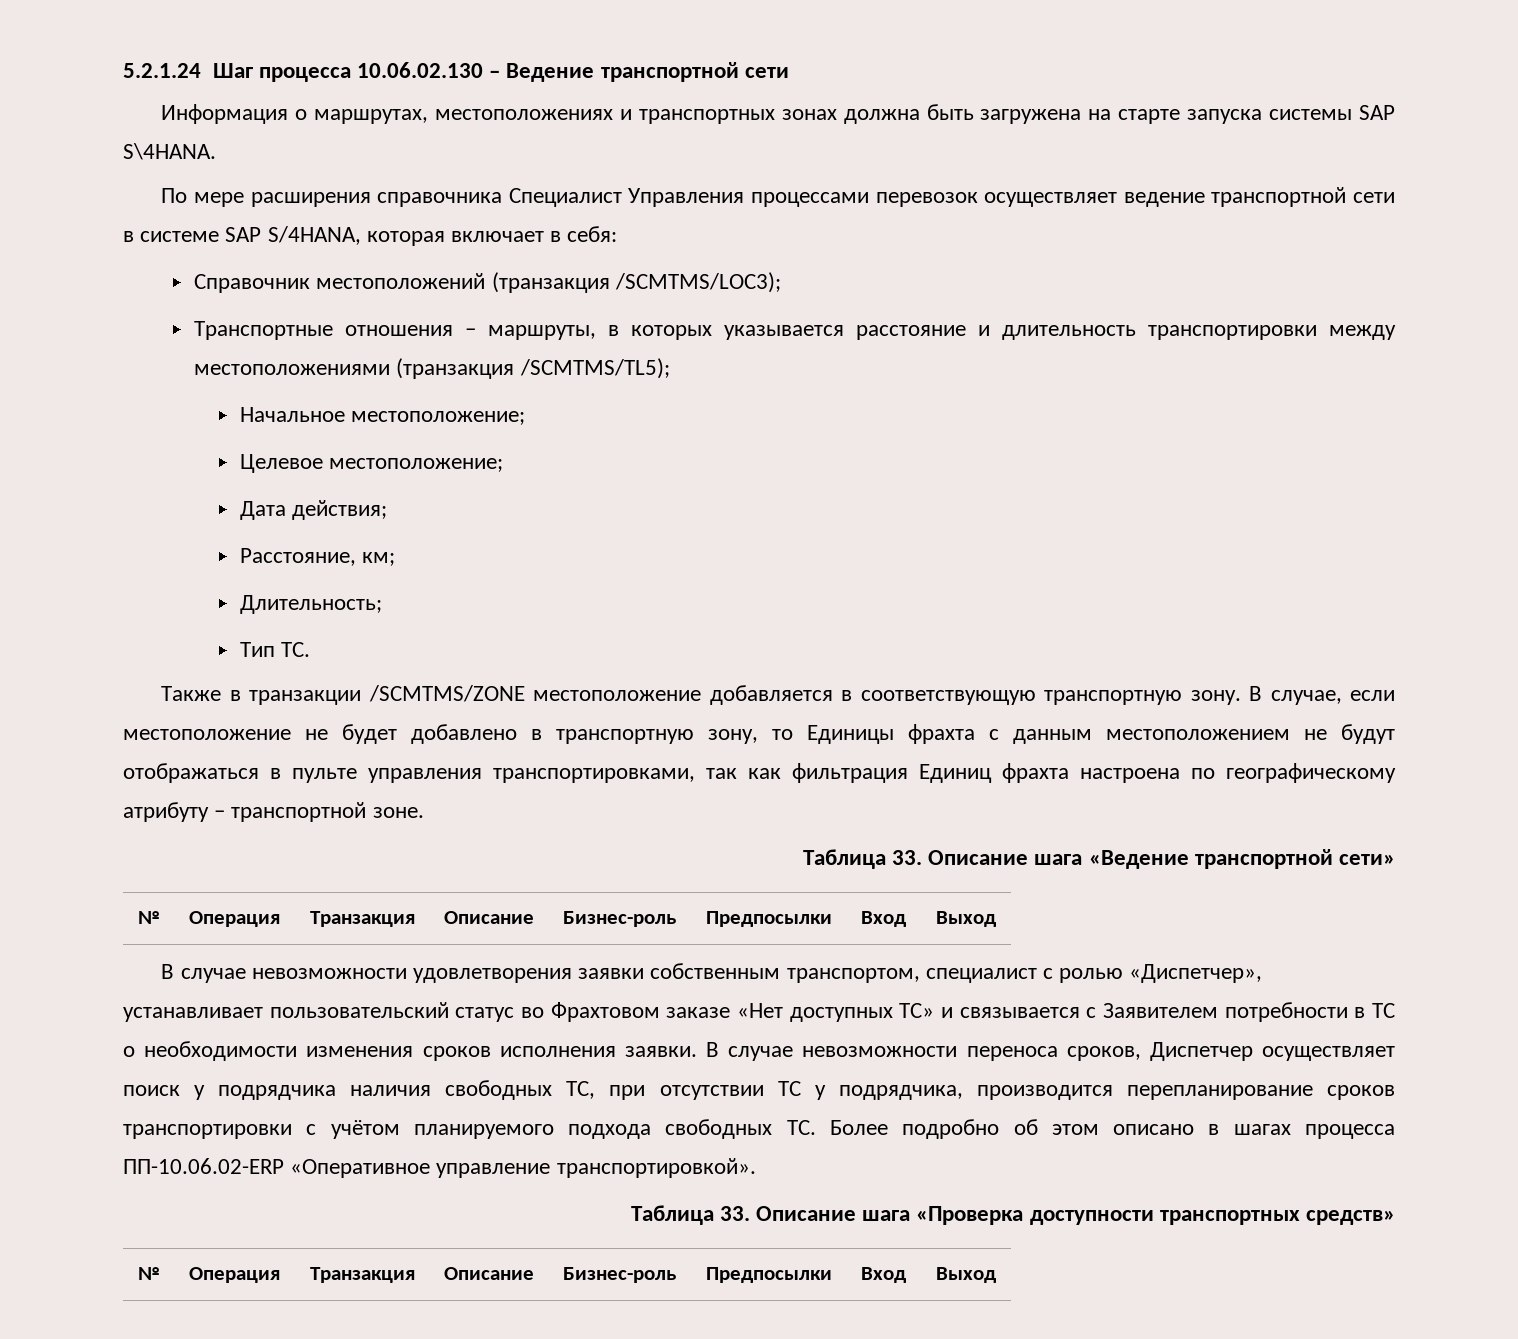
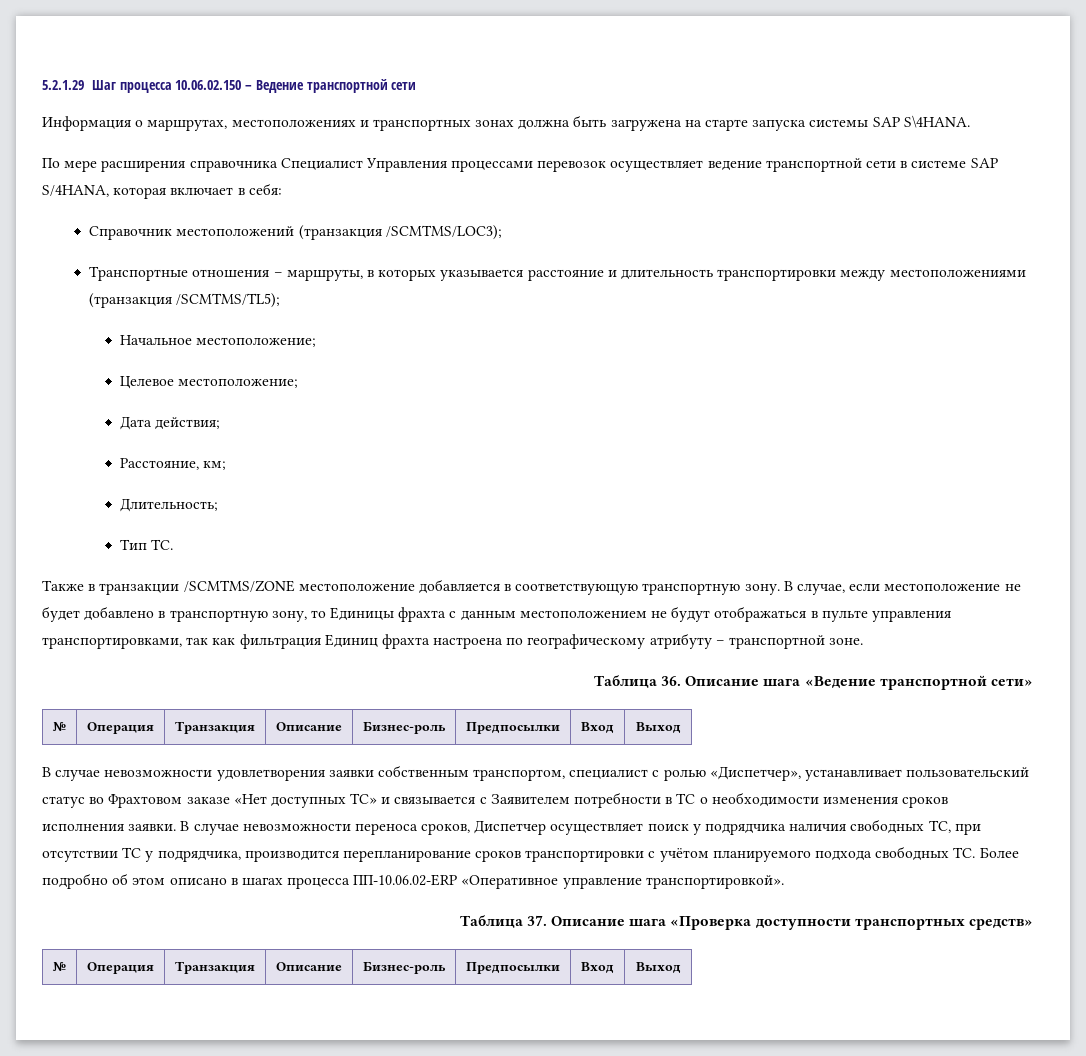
[123,63,201,78] 5.2.1.24 -> [42,80,84,90] 5.2.1.29
[356,62,483,78] 10.06.02.130 -> [175,80,242,90] 10.06.02.150
[891,850,922,865] 33. -> [661,676,682,686] 36.
[719,1206,750,1221] 33. -> [526,915,547,926] 37.

